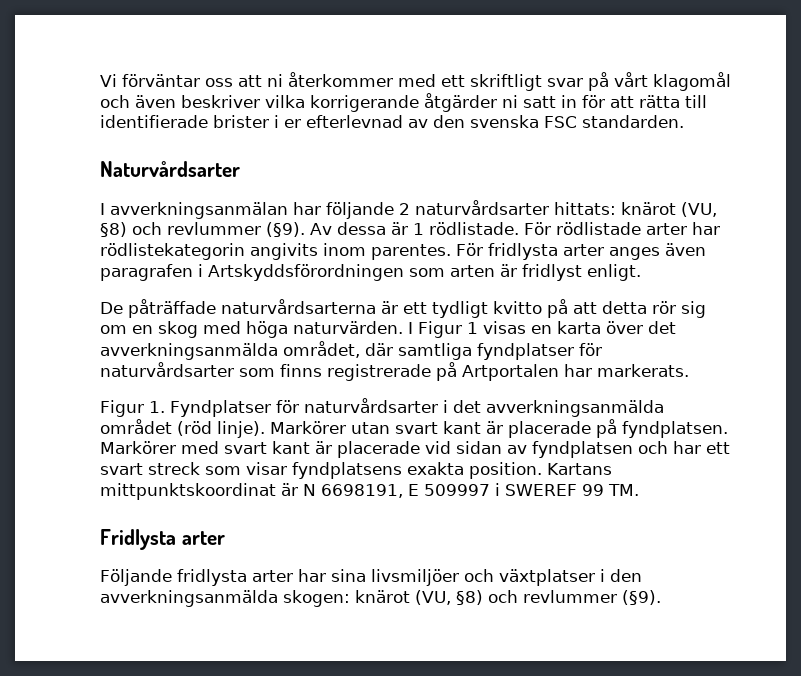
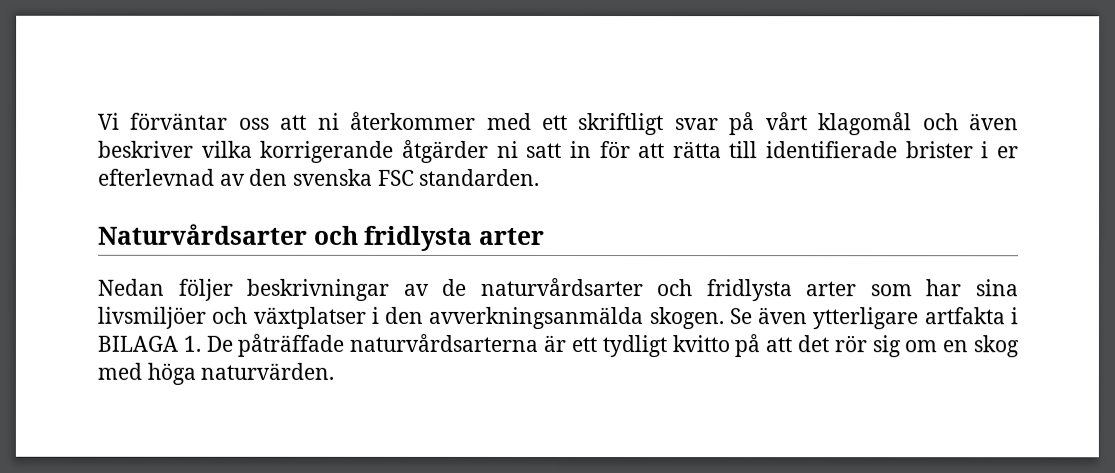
[100,200,717,219] [100,222,720,237] [100,243,706,260] [100,264,641,281] // I avverkningsanmälan har följande 2 naturvårdsarter hittats: knärot (VU, §8) och revlummer (§9). Av dessa är 1 rödlistade. För rödlistade arter har rödlistekategorin angivits inom parentes. För fridlysta arter anges även paragrafen i Artskyddsförordningen som arten är fridlyst enligt. // -> [312,225,545,251] [97,277,1018,302] [97,306,1018,330] [97,335,201,352] och fridlysta arter // Nedan följer beskrivningar av de naturvårdsarter och fridlysta arter som har sina livsmiljöer och växtplatser i den avverkningsanmälda skogen. Se även ytterligare artfakta i BILAGA 1.
[602,301,647,314] detta -> [796,335,829,353] det
[408,321,676,338] [100,341,602,360] [100,362,689,381] [100,398,664,417] [100,419,728,438] [100,441,730,458] [100,462,612,479] [100,483,639,500] [100,529,225,550] [100,569,642,586] [100,590,661,607] I Figur 1 visas en karta över det avverkningsanmälda området, där samtliga fyndplatser för naturvårdsarter som finns registrerade på Artportalen har markerats. // Figur 1. Fyndplatser för naturvårdsarter i det avverkningsanmälda området (röd linje). Markörer utan svart kant är placerade på fyndplatsen. Markörer med svart kant är placerade vid sidan av fyndplatsen och har ett svart streck som visar fyndplatsens exakta position. Kartans mittpunktskoordinat är N 6698191, E 509997 i SWEREF 99 TM. // Fridlysta arter // Följande fridlysta arter har sina livsmiljöer och växtplatser i den avverkningsanmälda skogen: knärot (VU, §8) och revlummer (§9). -> (335, 371) none

